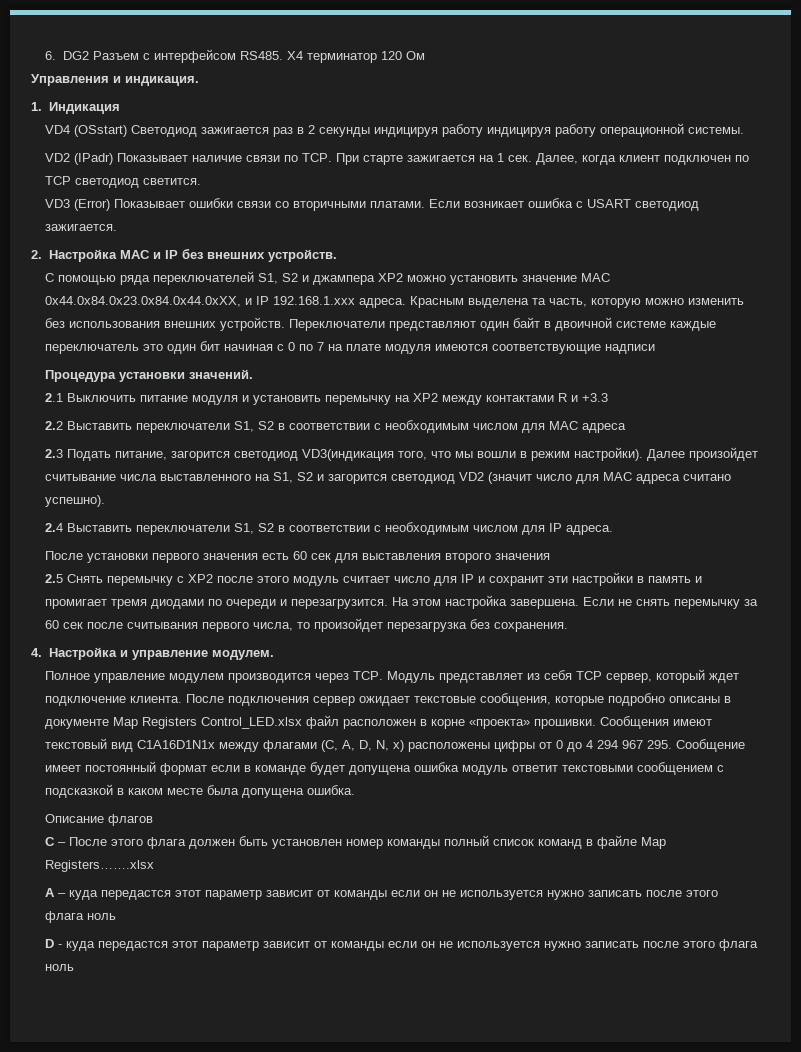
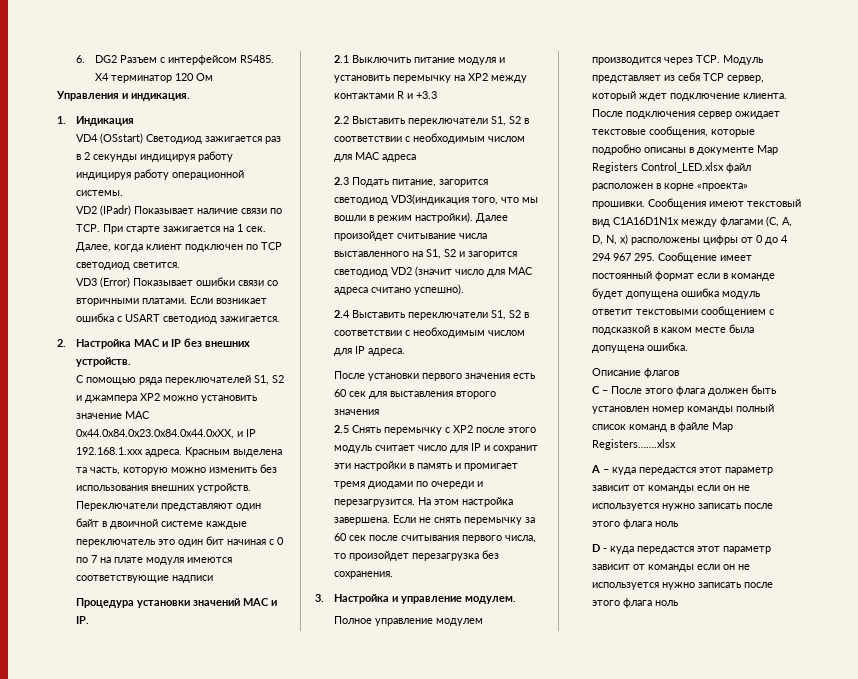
[189,369,254,379] значений. -> [192,598,277,606] [75,616,89,624] значений MAC и IP.
[31,648,42,657] 4. -> [315,594,324,602] 3.

